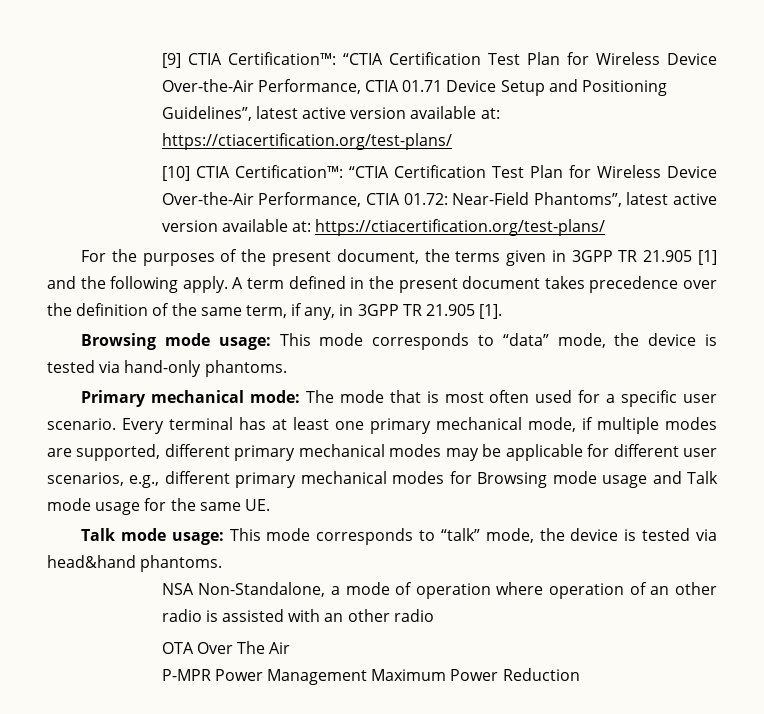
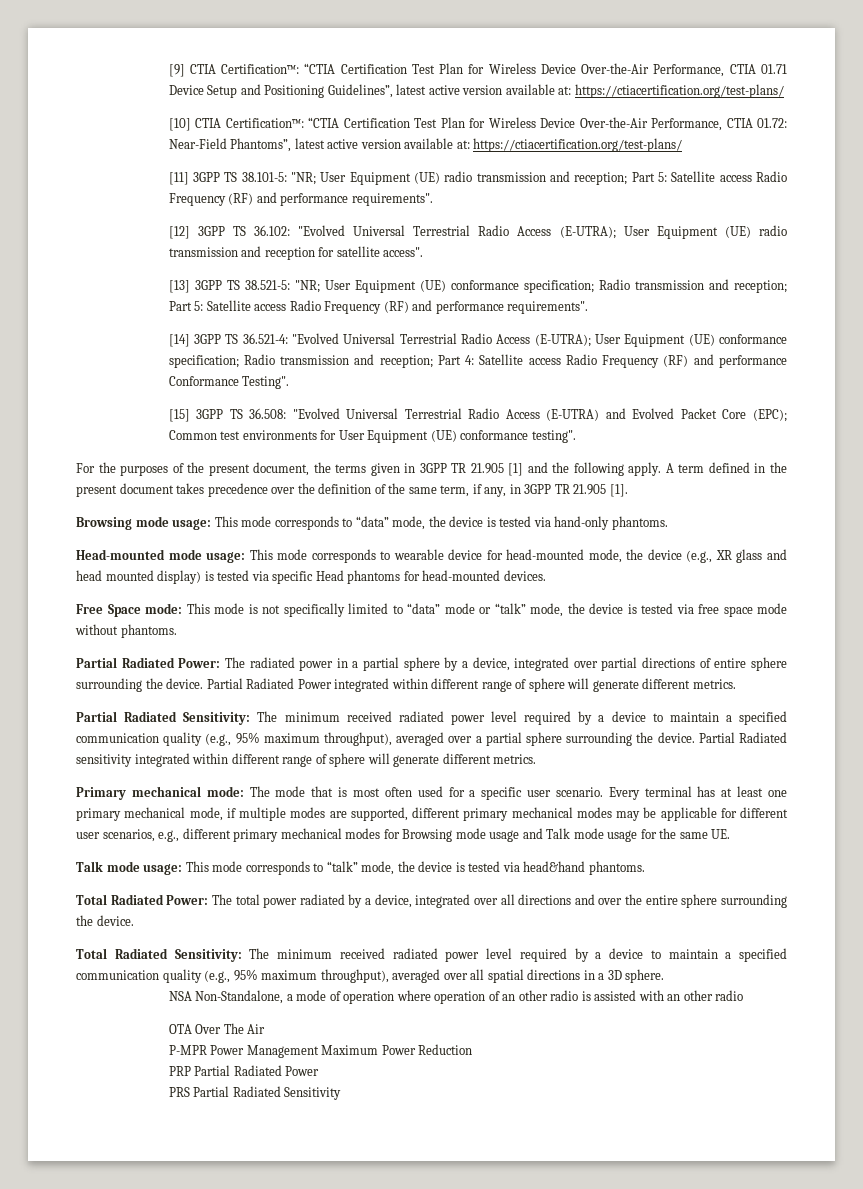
(606, 227) none -> [168,171,788,185] [168,192,433,206] [168,225,787,239] [168,246,424,260] [168,279,787,293] [168,300,589,314] [168,333,788,347] [168,354,787,368] [168,376,290,389] [168,408,787,422] [168,430,576,443] // [11] 3GPP TS 38.101-5: "NR; User Equipment (UE) radio transmission and reception; Part 5: Satellite access Radio Frequency (RF) and performance requirements". // [12] 3GPP TS 36.102: "Evolved Universal Terrestrial Radio Access (E-UTRA); User Equipment (UE) radio transmission and reception for satellite access". // [13] 3GPP TS 38.521-5: "NR; User Equipment (UE) conformance specification; Radio transmission and reception; Part 5: Satellite access Radio Frequency (RF) and performance requirements". // [14] 3GPP TS 36.521-4: "Evolved Universal Terrestrial Radio Access (E-UTRA); User Equipment (UE) conformance specification; Radio transmission and reception; Part 4: Satellite access Radio Frequency (RF) and performance Conformance Testing". // [15] 3GPP TS 36.508: "Evolved Universal Terrestrial Radio Access (E-UTRA) and Evolved Packet Core (EPC); Common test environments for User Equipment (UE) conformance testing".
(287, 368) none -> [76,549,787,563] [76,570,546,584] [76,603,787,617] [75,624,177,638] [76,657,788,671] [76,678,736,692] [76,711,787,725] [76,732,788,746] [76,753,537,767] // Head-mounted mode usage: This mode corresponds to wearable device for head-mounted mode, the device (e.g., XR glass and head mounted display) is tested via specific Head phantoms for head-mounted devices. // Free Space mode: This mode is not specifically limited to “data” mode or “talk” mode, the device is tested via free space mode without phantoms. // Partial Radiated Power: The radiated power in a partial sphere by a device, integrated over partial directions of entire sphere surrounding the device. Partial Radiated Power integrated within different range of sphere will generate different metrics. // Partial Radiated Sensitivity: The minimum received radiated power level required by a device to maintain a specified communication quality (e.g., 95% maximum throughput), averaged over a partial sphere surrounding the device. Partial Radiated sensitivity integrated within different range of sphere will generate different metrics.
(223, 563) none -> [76,894,788,908] [76,915,134,926] [76,948,787,962] [76,969,665,983] // Total Radiated Power: The total power radiated by a device, integrated over all directions and over the entire sphere surrounding the device. // Total Radiated Sensitivity: The minimum received radiated power level required by a device to maintain a specified communication quality (e.g., 95% maximum throughput), averaged over all spatial directions in a 3D sphere.
(580, 674) none -> [168,1065,320,1076] [168,1086,342,1100] // PRP Partial Radiated Power // PRS Partial Radiated Sensitivity

